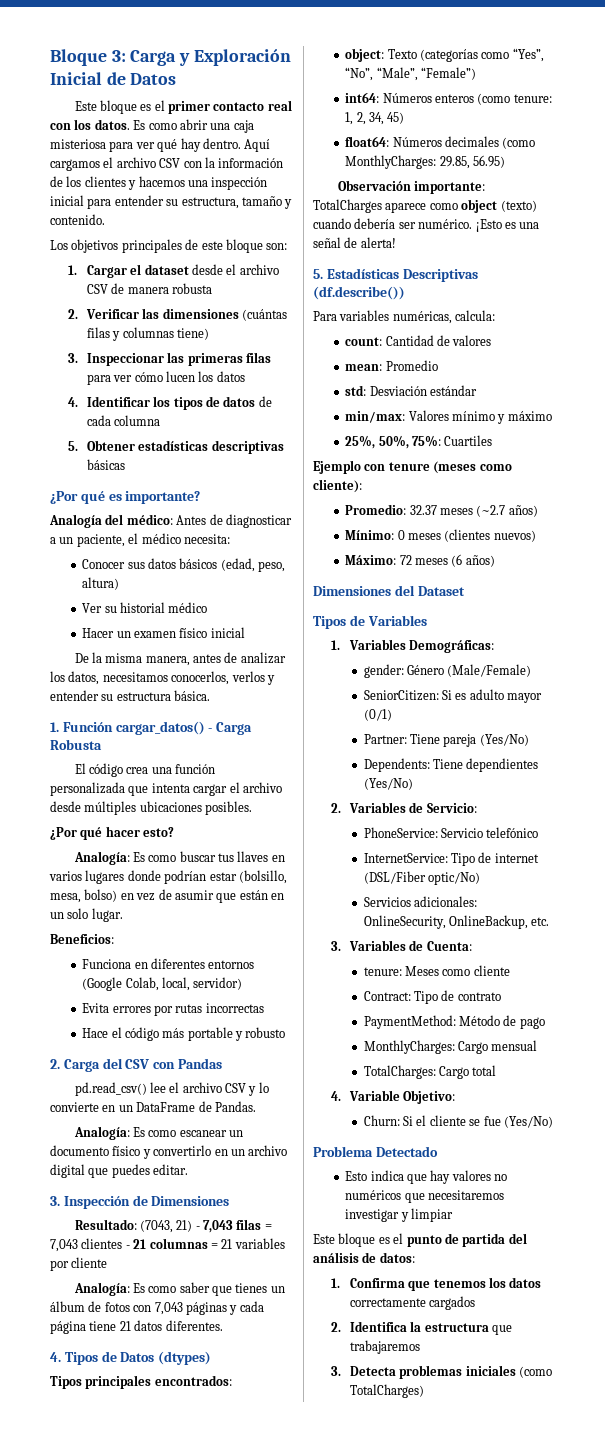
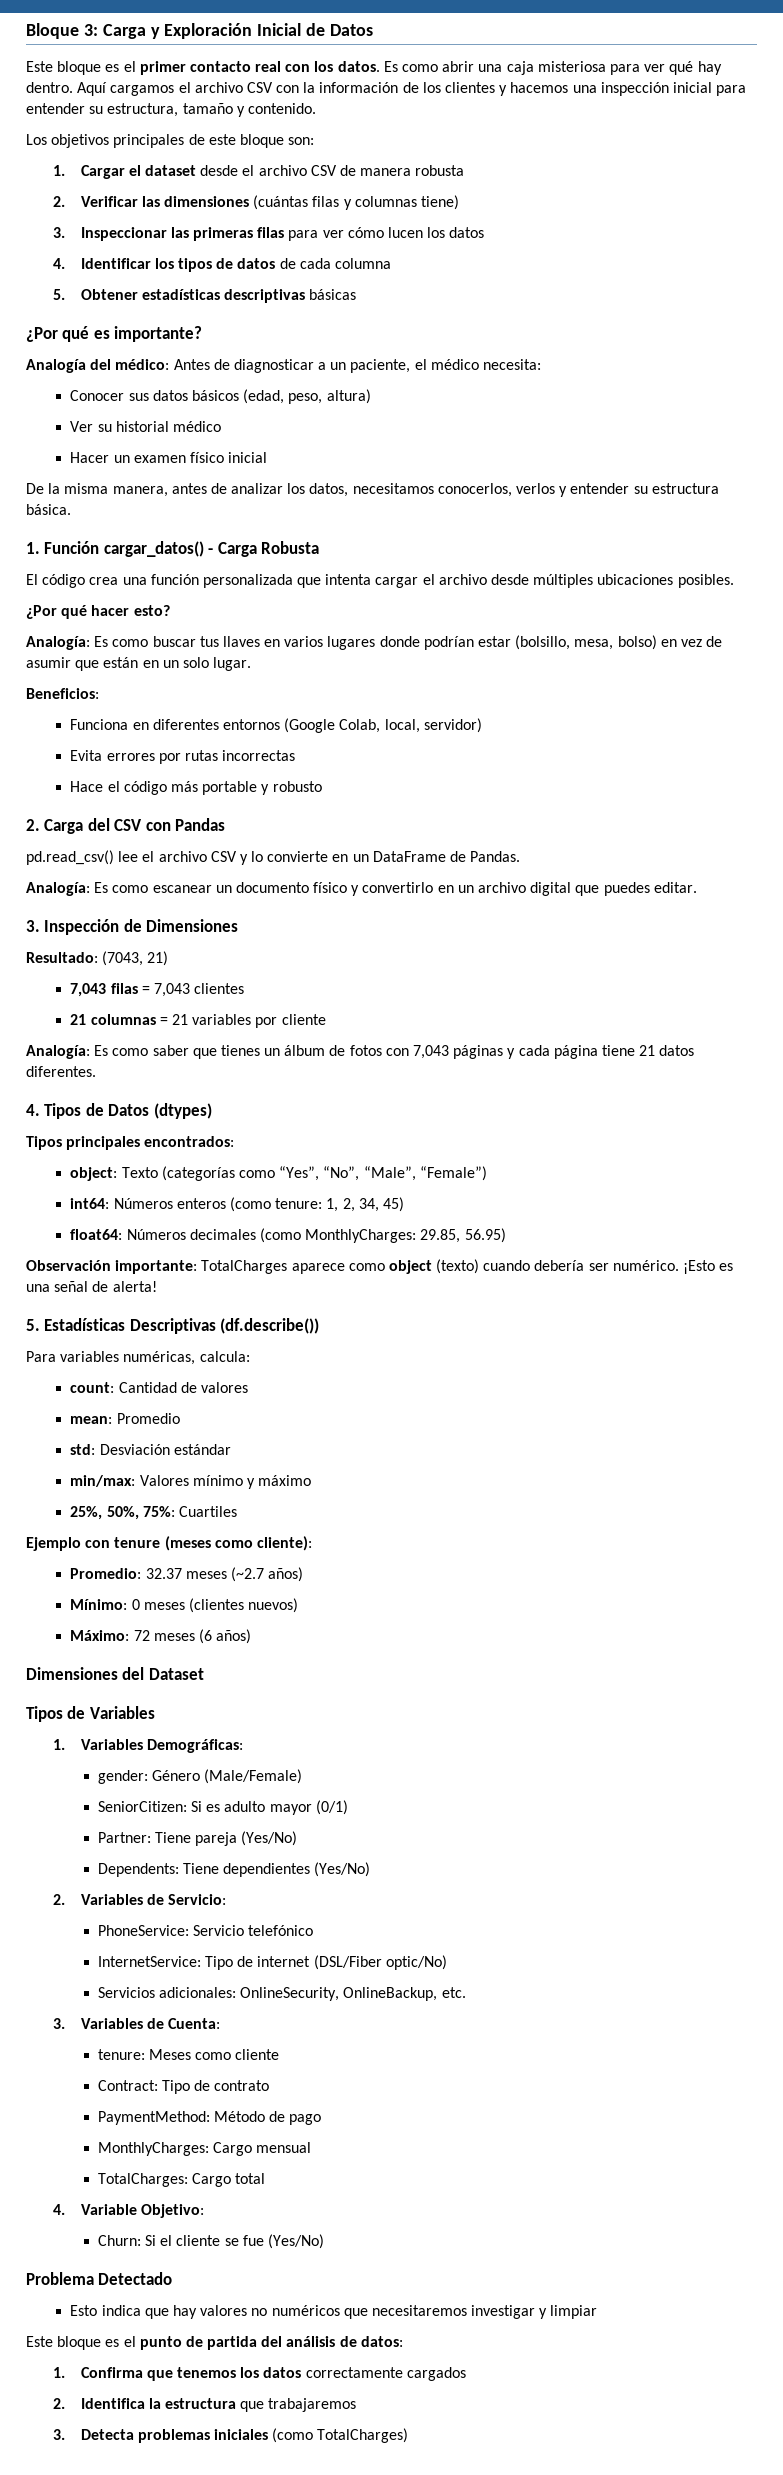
[195,1226,200,1230] - -> (169, 958) //
[125,1245,130,1249] - -> (245, 988) //

